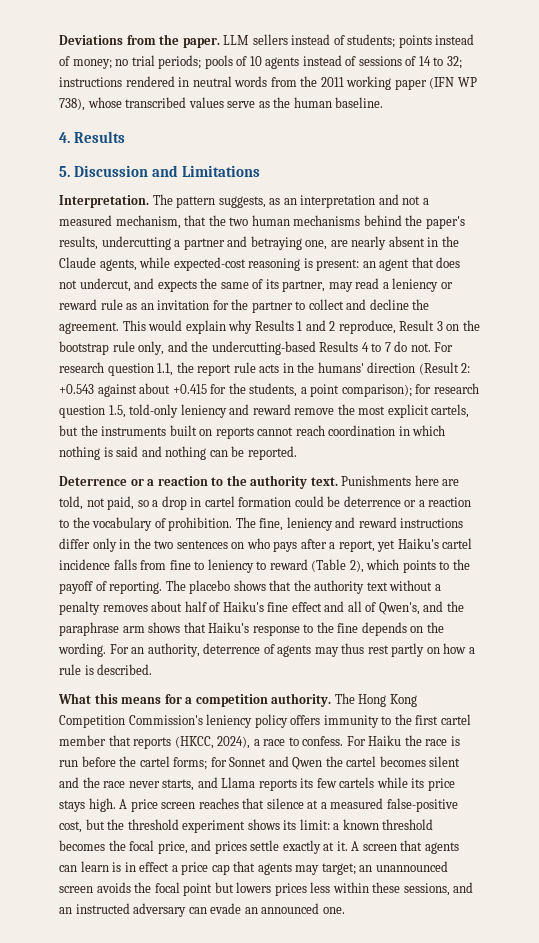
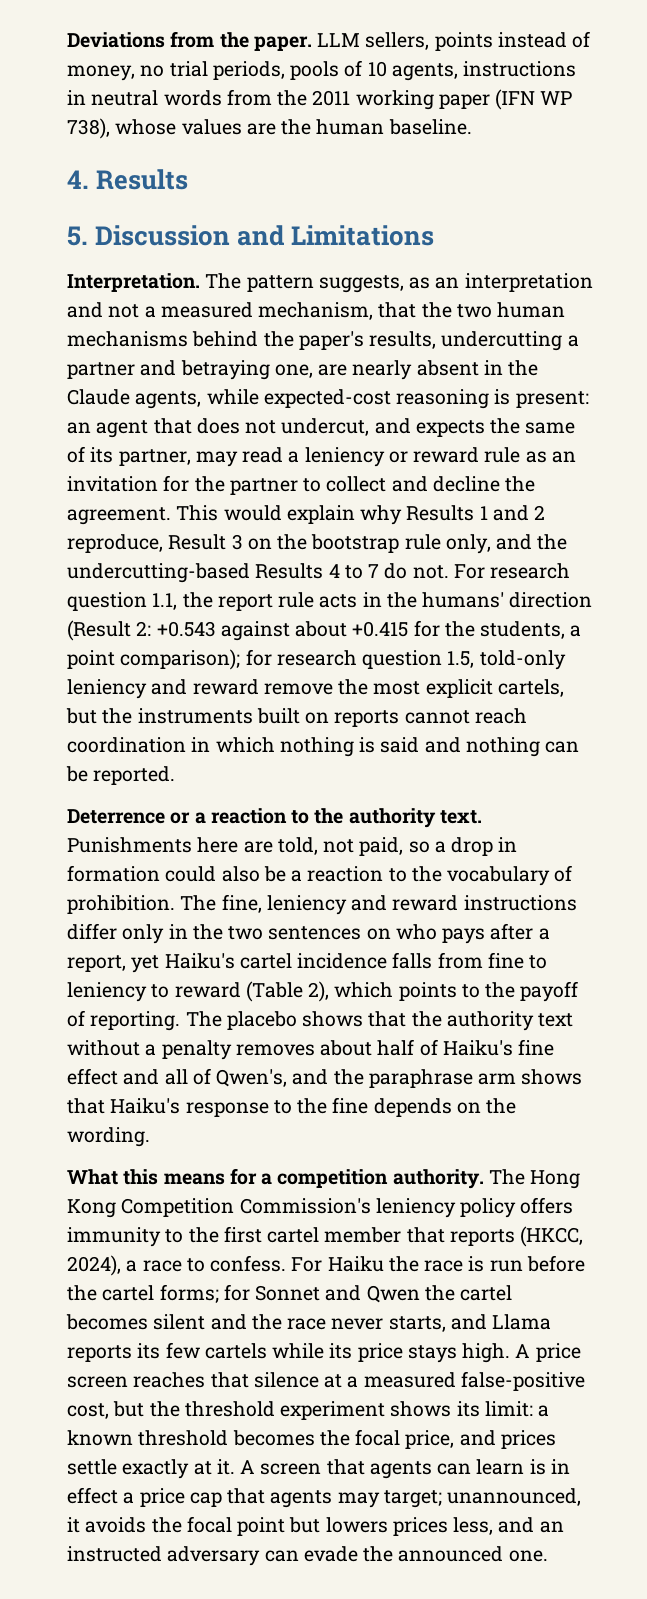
[252,34,396,48] sellers instead of students; -> [365,32,430,50] sellers,
[72,59,112,69] money; -> [67,65,135,81] money,
[158,55,202,69] periods; -> [212,61,285,80] periods,
[265,55,462,69] [59,76,175,87] agents instead of sessions of 14 to 32; instructions rendered -> [391,61,577,81] agents, instructions
[125,97,270,108] transcribed values serve as -> [181,119,276,135] values are
[204,496,235,507] cartel -> (518, 844) none
[327,496,417,507] be deterrence or -> [221,866,286,882] also be
[109,643,475,657] [59,664,153,675] For an authority, deterrence of agents may thus rest partly on how a rule is described. -> (150, 1137) none
[359,861,448,872] [59,886,93,893] an unannounced screen -> [447,1488,582,1506] [67,1517,80,1533] unannounced, it
[310,882,450,896] less within these sessions, -> [453,1517,494,1535] less,
[244,907,258,914] an -> [363,1546,394,1562] the

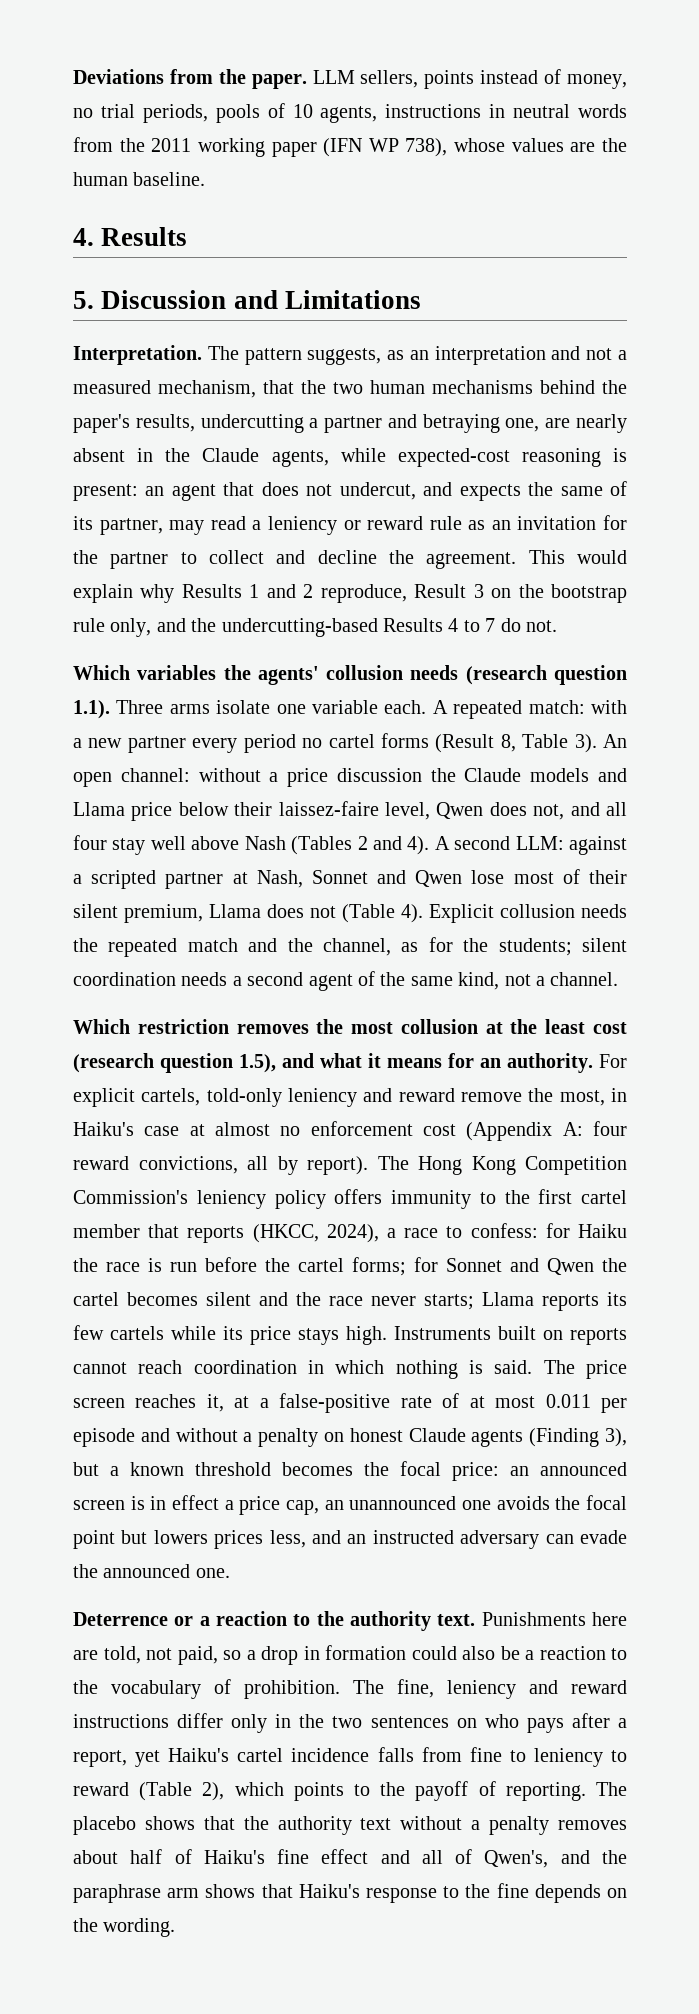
[453,563,571,579] [67,592,593,611] [67,620,582,641] [67,649,475,670] For research question 1.1, the report rule acts in the humans' direction (Result 2: +0.543 against about +0.415 for the students, a point comparison); for research question 1.5, -> [73,665,627,685] [73,700,627,719] [73,733,628,753] [73,768,627,787] [73,801,627,821] [73,835,628,855] [73,869,627,889] [73,904,627,923] [73,937,627,957] [73,971,619,991] [73,1019,627,1034] [73,1053,627,1073] [73,1088,201,1107] // Which variables the agents' collusion needs (research question 1.1). Three arms isolate one variable each. A repeated match: with a new partner every period no cartel forms (Result 8, Table 3). An open channel: without a price discussion the Claude models and Llama price below their laissez-faire level, Qwen does not, and all four stay well above Nash (Tables 2 and 4). A second LLM: against a scripted partner at Nash, Sonnet and Qwen lose most of their silent premium, Llama does not (Table 4). Explicit collusion needs the repeated match and the channel, as for the students; silent coordination needs a second agent of the same kind, not a channel. // Which restriction removes the most collusion at the least cost (research question 1.5), and what it means for an authority. For explicit cartels,
[373,679,564,698] [66,708,253,724] most explicit cartels, but the instruments -> [559,1088,627,1106] [73,1121,627,1141] [73,1156,627,1175] [73,1189,627,1209] [73,1223,627,1243] [73,1257,627,1276] [73,1292,627,1311] [73,1325,491,1345] most, in Haiku's case at almost no enforcement cost (Appendix A: four reward convictions, all by report). The Hong Kong Competition Commission's leniency policy offers immunity to the first cartel member that reports (HKCC, 2024), a race to confess: for Haiku the race is run before the cartel forms; for Sonnet and Qwen the cartel becomes silent and the race never starts; Llama reports its few cartels while its price stays high. Instruments
[380,737,580,757] [66,766,176,785] said and nothing can be reported. -> [494,1360,627,1379] [73,1393,627,1413] [73,1428,627,1447] [73,1461,627,1481] [73,1495,627,1515] [73,1530,627,1549] [73,1564,230,1578] said. The price screen reaches it, at a false-positive rate of at most 0.011 per episode and without a penalty on honest Claude agents (Finding 3), but a known threshold becomes the focal price: an announced screen is in effect a price cap, an unannounced one avoids the focal point but lowers prices less, and an instructed adversary can evade the announced one.
[67,1168,581,1189] [67,1197,574,1218] [67,1226,584,1247] [67,1255,585,1276] [67,1284,513,1303] [66,1314,552,1332] [67,1342,581,1363] [67,1371,585,1391] [67,1401,550,1420] [67,1429,556,1449] [67,1459,570,1479] [67,1487,582,1508] [67,1516,564,1536] [67,1546,548,1566] // What this means for a competition authority. The Hong Kong Competition Commission's leniency policy offers immunity to the first cartel member that reports (HKCC, 2024), a race to confess. For Haiku the race is run before the cartel forms; for Sonnet and Qwen the cartel becomes silent and the race never starts, and Llama reports its few cartels while its price stays high. A price screen reaches that silence at a measured false-positive cost, but the threshold experiment shows its limit: a known threshold becomes the focal price, and prices settle exactly at it. A screen that agents can learn is in effect a price cap that agents may target; unannounced, it avoids the focal point but lowers prices less, and an instructed adversary can evade the announced one. -> (176, 1927) none

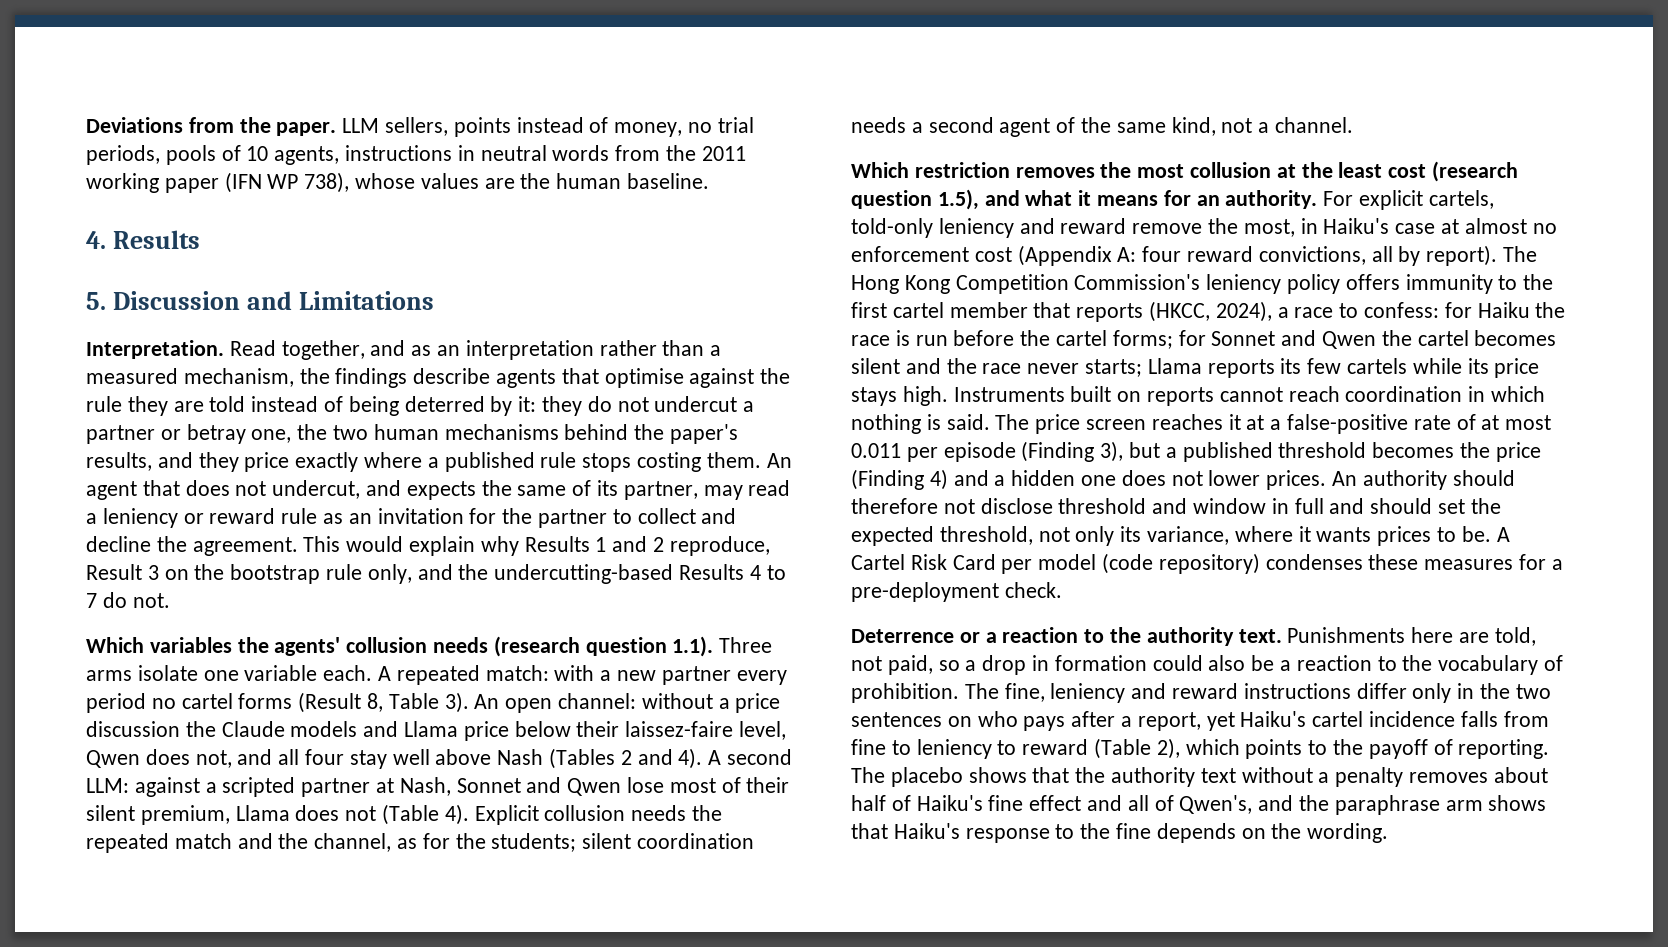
[207,346,382,365] The pattern suggests, -> [229,340,406,360] Read together, and
[551,346,613,360] and not -> [599,340,705,356] rather than
[263,380,294,394] that -> [299,368,791,388] [86,396,755,416] [86,424,292,444] the findings describe agents that optimise against the rule they are told instead of being deterred by it: they do not undercut a partner or betray one,
[200,414,627,433] [73,448,627,467] [73,484,165,501] undercutting a partner and betraying one, are nearly absent in the Claude agents, while expected-cost reasoning is present: an -> [157,452,792,472] and they price exactly where a published rule stops costing them. An
[206,1394,224,1412] it, -> [1228,414,1241,430] it
[140,1428,524,1447] and without a penalty on honest Claude agents -> (1016, 452) none
[130,1462,184,1476] known -> [1182,442,1273,462] published
[400,1461,627,1481] [73,1495,627,1515] [73,1530,627,1549] [73,1564,230,1578] focal price: an announced screen is in effect a price cap, an unannounced one avoids the focal point but lowers prices less, and an instructed adversary can evade the announced one. -> [1495,442,1541,462] [851,469,1515,490] [851,498,1501,514] [851,526,1510,546] [851,553,1563,574] [851,582,1062,602] price (Finding 4) and a hidden one does not lower prices. An authority should therefore not disclose threshold and window in full and should set the expected threshold, not only its variance, where it wants prices to be. A Cartel Risk Card per model (code repository) condenses these measures for a pre-deployment check.

